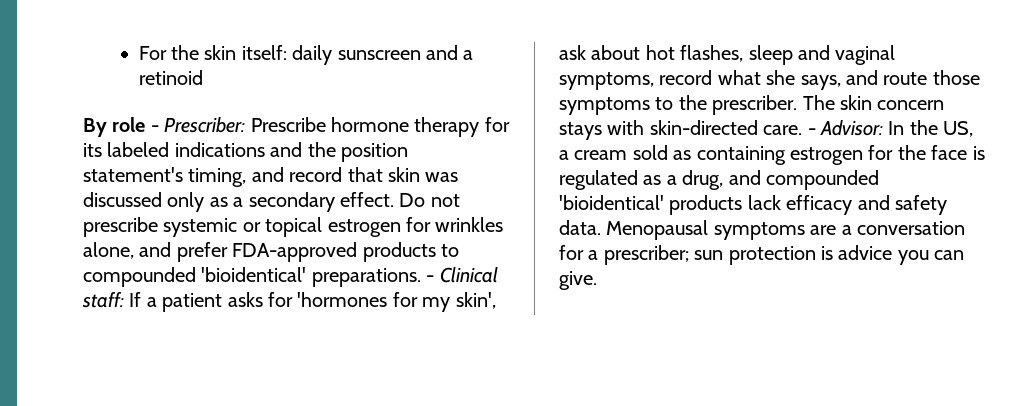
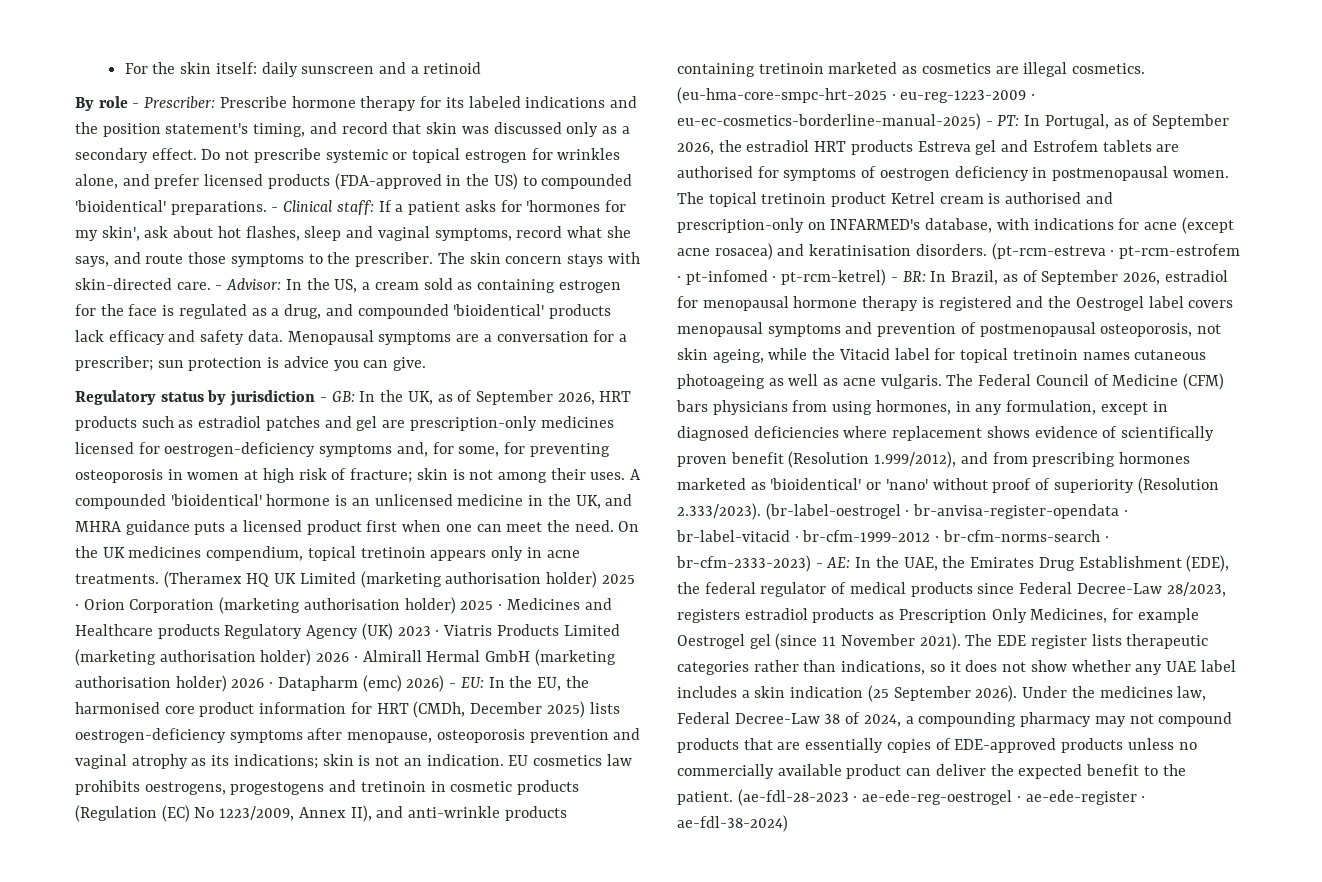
[232,242,436,262] FDA-approved products -> [204,173,518,190] licensed products (FDA-approved in the US)
(597, 280) none -> [75,390,632,406] [75,416,614,431] [75,442,610,457] [75,468,642,483] [75,494,633,509] [75,520,640,535] [75,546,580,561] [75,571,635,588] [75,597,612,614] [75,623,620,640] [75,649,616,666] [75,675,589,692] [75,701,620,718] [75,728,641,743] [75,754,632,769] [75,780,580,795] [75,805,567,822] [677,62,1146,77] [677,87,1036,104] [677,113,1230,130] [677,140,1180,155] [677,166,1229,181] [677,192,1113,207] [677,217,1234,234] [677,243,1241,260] [677,269,1228,286] [677,296,1234,311] [677,322,1222,337] [677,348,1207,363] [677,373,1224,390] [676,400,1168,415] [677,426,1215,441] [677,451,1191,468] [677,477,1219,494] [677,503,1128,520] [676,530,1109,542] [676,555,1230,572] [677,582,1226,597] [677,608,1199,623] [677,633,1209,650] [677,660,1236,675] [677,685,1207,702] [677,712,1233,727] [677,738,1197,753] [677,764,1186,779] [677,789,1146,806] [677,815,788,832] // Regulatory status by jurisdiction - GB: In the UK, as of September 2026, HRT products such as estradiol patches and gel are prescription-only medicines licensed for oestrogen-deficiency symptoms and, for some, for preventing osteoporosis in women at high risk of fracture; skin is not among their uses. A compounded 'bioidentical' hormone is an unlicensed medicine in the UK, and MHRA guidance puts a licensed product first when one can meet the need. On the UK medicines compendium, topical tretinoin appears only in acne treatments. (Theramex HQ UK Limited (marketing authorisation holder) 2025 · Orion Corporation (marketing authorisation holder) 2025 · Medicines and Healthcare products Regulatory Agency (UK) 2023 · Viatris Products Limited (marketing authorisation holder) 2026 · Almirall Hermal GmbH (marketing authorisation holder) 2026 · Datapharm (emc) 2026) - EU: In the EU, the harmonised core product information for HRT (CMDh, December 2025) lists oestrogen-deficiency symptoms after menopause, osteoporosis prevention and vaginal atrophy as its indications; skin is not an indication. EU cosmetics law prohibits oestrogens, progestogens and tretinoin in cosmetic products (Regulation (EC) No 1223/2009, Annex II), and anti-wrinkle products containing tretinoin marketed as cosmetics are illegal cosmetics. (eu-hma-core-smpc-hrt-2025 · eu-reg-1223-2009 · eu-ec-cosmetics-borderline-manual-2025) - PT: In Portugal, as of September 2026, the estradiol HRT products Estreva gel and Estrofem tablets are authorised for symptoms of oestrogen deficiency in postmenopausal women. The topical tretinoin product Ketrel cream is authorised and prescription-only on INFARMED's database, with indications for acne (except acne rosacea) and keratinisation disorders. (pt-rcm-estreva · pt-rcm-estrofem · pt-infomed · pt-rcm-ketrel) - BR: In Brazil, as of September 2026, estradiol for menopausal hormone therapy is registered and the Oestrogel label covers menopausal symptoms and prevention of postmenopausal osteoporosis, not skin ageing, while the Vitacid label for topical tretinoin names cutaneous photoageing as well as acne vulgaris. The Federal Council of Medicine (CFM) bars physicians from using hormones, in any formulation, except in diagnosed deficiencies where replacement shows evidence of scientifically proven benefit (Resolution 1.999/2012), and from prescribing hormones marketed as 'bioidentical' or 'nano' without proof of superiority (Resolution 2.333/2023). (br-label-oestrogel · br-anvisa-register-opendata · br-label-vitacid · br-cfm-1999-2012 · br-cfm-norms-search · br-cfm-2333-2023) - AE: In the UAE, the Emirates Drug Establishment (EDE), the federal regulator of medical products since Federal Decree-Law 28/2023, registers estradiol products as Prescription Only Medicines, for example Oestrogel gel (since 11 November 2021). The EDE register lists therapeutic categories rather than indications, so it does not show whether any UAE label includes a skin indication (25 September 2026). Under the medicines law, Federal Decree-Law 38 of 2024, a compounding pharmacy may not compound products that are essentially copies of EDE-approved products unless no commercially available product can deliver the expected benefit to the patient. (ae-fdl-28-2023 · ae-ede-reg-oestrogel · ae-ede-register · ae-fdl-38-2024)

